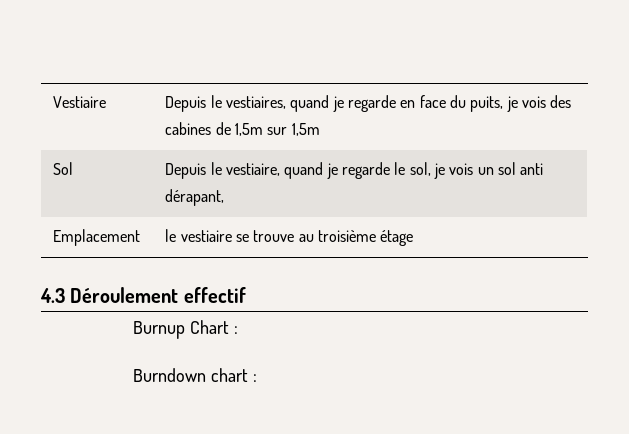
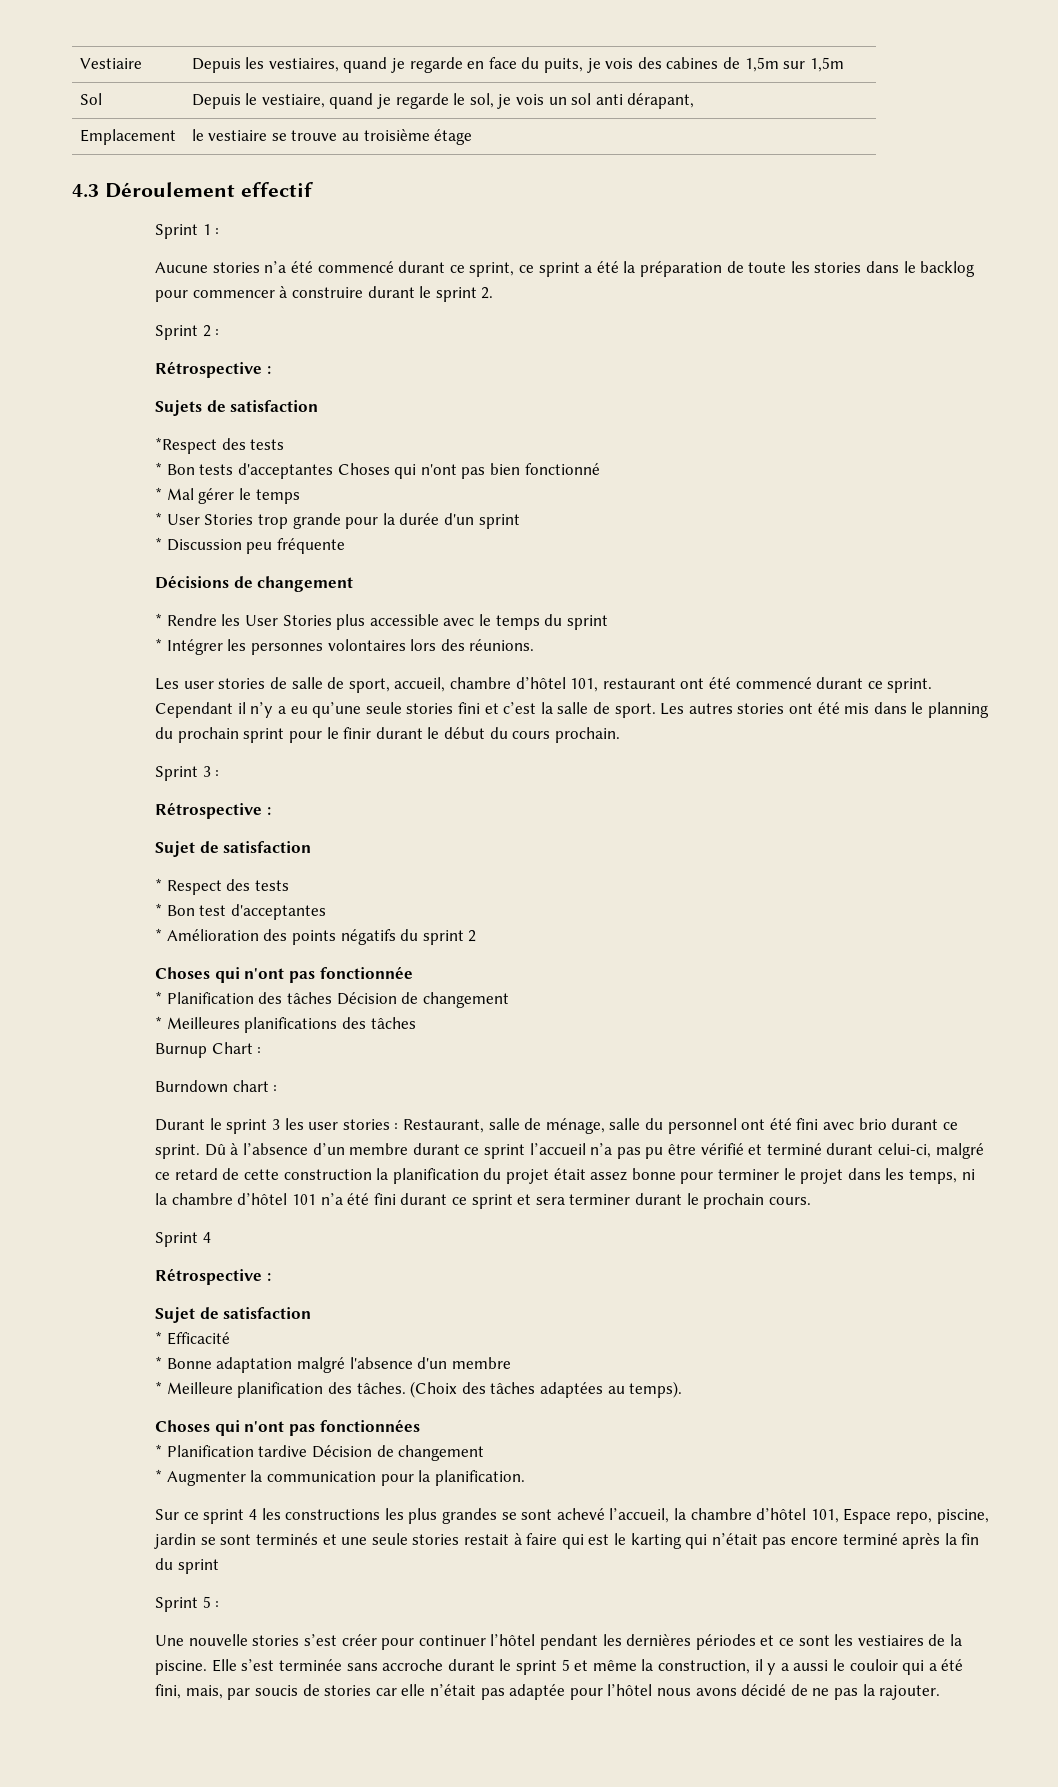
[210,95,222,108] le -> [245,57,265,69] les
(246, 295) none -> [155,224,220,239] [155,261,976,277] [155,286,494,302] [155,325,220,340] [155,361,271,378] [155,400,319,416] [155,437,285,454] [155,462,600,479] [155,487,300,504] [155,512,520,529] [155,537,346,554] [155,575,354,592] [155,613,608,630] [155,638,535,655] [155,677,933,693] [155,702,989,718] [155,727,620,743] [155,766,220,781] [155,802,271,819] [155,841,312,857] [155,878,290,895] [155,903,327,920] [155,928,477,945] [155,966,413,983] [155,991,509,1008] [155,1016,416,1033] // Sprint 1 : // Aucune stories n’a été commencé durant ce sprint, ce sprint a été la préparation de toute les stories dans le backlog pour commencer à construire durant le sprint 2. // Sprint 2 : // Rétrospective : // Sujets de satisfaction // *Respect des tests // * Bon tests d'acceptantes Choses qui n'ont pas bien fonctionné // * Mal gérer le temps // * User Stories trop grande pour la durée d'un sprint // * Discussion peu fréquente // Décisions de changement // * Rendre les User Stories plus accessible avec le temps du sprint // * Intégrer les personnes volontaires lors des réunions. // Les user stories de salle de sport, accueil, chambre d’hôtel 101, restaurant ont été commencé durant ce sprint. Cependant il n’y a eu qu’une seule stories fini et c’est la salle de sport. Les autres stories ont été mis dans le planning du prochain sprint pour le finir durant le début du cours prochain. // Sprint 3 : // Rétrospective : // Sujet de satisfaction // * Respect des tests // * Bon test d'acceptantes // * Amélioration des points négatifs du sprint 2 // Choses qui n'ont pas fonctionnée // * Planification des tâches Décision de changement // * Meilleures planifications des tâches
(258, 378) none -> [155,1118,958,1134] [155,1143,984,1159] [155,1168,975,1184] [155,1193,811,1209] [155,1232,211,1247] [155,1268,271,1285] [155,1307,312,1323] [155,1331,230,1345] [155,1356,511,1373] [155,1381,683,1398] [155,1419,420,1436] [155,1444,485,1461] [155,1469,525,1486] [155,1508,989,1524] [154,1533,980,1549] [155,1558,219,1574] [155,1596,220,1612] [155,1634,962,1650] [155,1659,964,1675] [155,1684,941,1700] // Durant le sprint 3 les user stories : Restaurant, salle de ménage, salle du personnel ont été fini avec brio durant ce sprint. Dû à l’absence d’un membre durant ce sprint l’accueil n’a pas pu être vérifié et terminé durant celui-ci, malgré ce retard de cette construction la planification du projet était assez bonne pour terminer le projet dans les temps, ni la chambre d’hôtel 101 n’a été fini durant ce sprint et sera terminer durant le prochain cours. // Sprint 4 // Rétrospective : // Sujet de satisfaction // * Efficacité // * Bonne adaptation malgré l'absence d'un membre // * Meilleure planification des tâches. (Choix des tâches adaptées au temps). // Choses qui n'ont pas fonctionnées // * Planification tardive Décision de changement // * Augmenter la communication pour la planification. // Sur ce sprint 4 les constructions les plus grandes se sont achevé l’accueil, la chambre d’hôtel 101, Espace repo, piscine, jardin se sont terminés et une seule stories restait à faire qui est le karting qui n’était pas encore terminé après la fin du sprint // Sprint 5 : // Une nouvelle stories s’est créer pour continuer l’hôtel pendant les dernières périodes et ce sont les vestiaires de la piscine. Elle s’est terminée sans accroche durant le sprint 5 et même la construction, il y a aussi le couloir qui a été fini, mais, par soucis de stories car elle n’était pas adaptée pour l’hôtel nous avons décidé de ne pas la rajouter.

